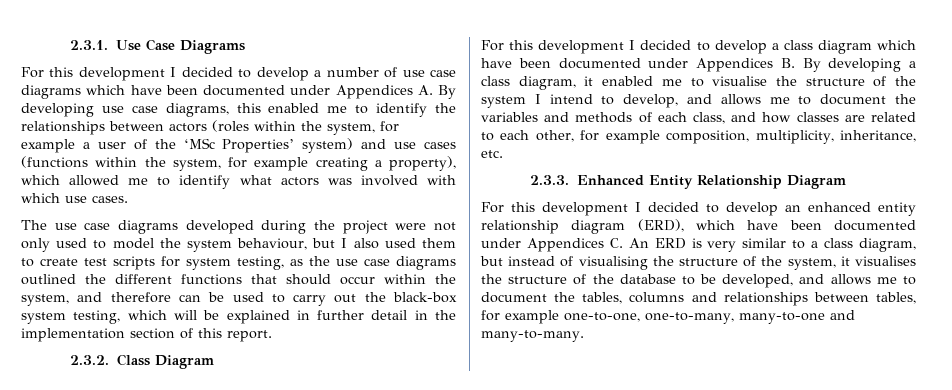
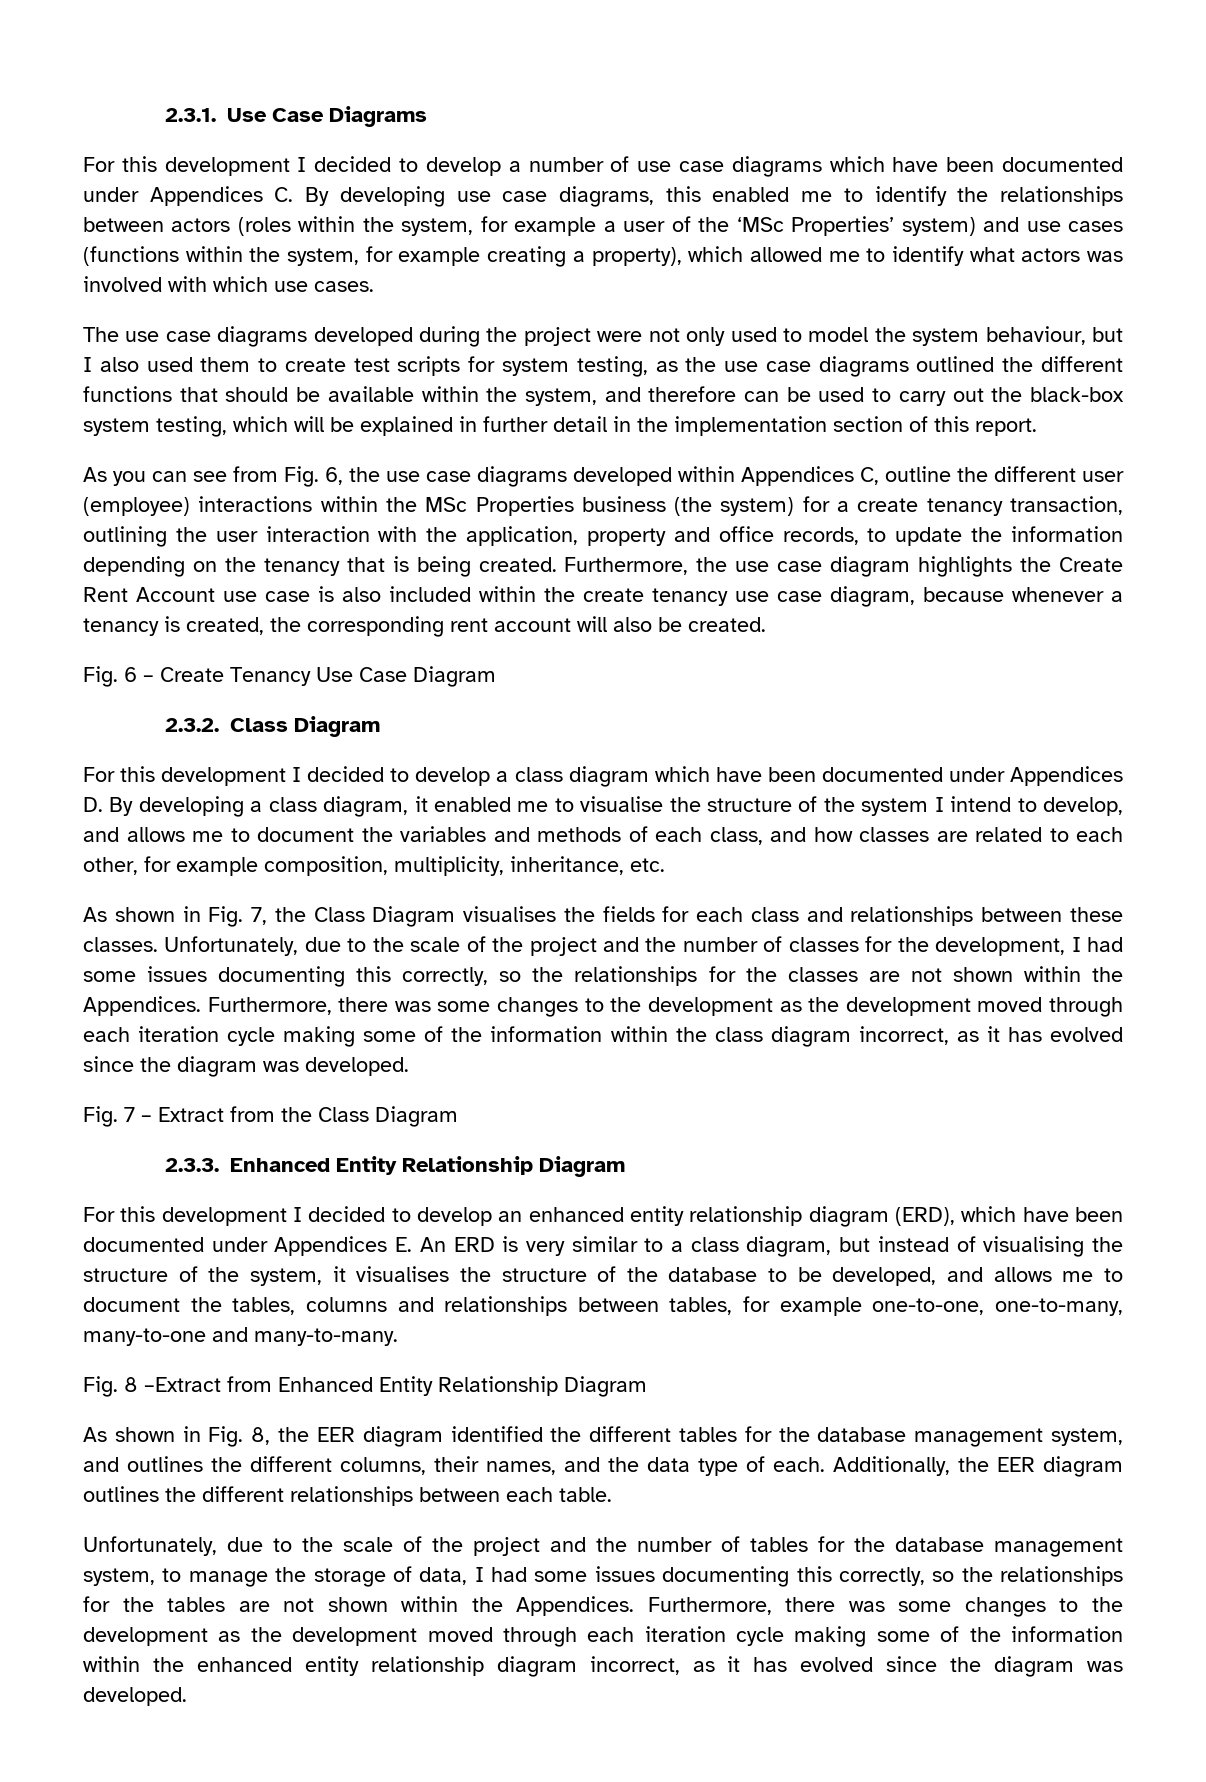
[417,85,433,95] A. -> [274,187,294,202] C.
[340,276,375,285] occur -> [296,386,414,402] be available
(272, 336) none -> [83,466,1124,487] [83,496,1123,516] [83,526,1123,547] [83,556,1123,577] [83,586,1123,607] [83,616,766,637] [83,666,496,687] // As you can see from Fig. 6, the use case diagrams developed within Appendices C, outline the different user (employee) interactions within the MSc Properties business (the system) for a create tenancy transaction, outlining the user interaction with the application, property and office records, to update the information depending on the tenancy that is being created. Furthermore, the use case diagram highlights the Create Rent Account use case is also included within the create tenancy use case diagram, because whenever a tenancy is created, the corresponding rent account will also be created. // Fig. 6 – Create Tenancy Use Case Diagram
[780,58,795,68] B. -> [83,797,103,812] D.
(503, 154) none -> [83,906,1123,927] [83,936,1124,956] [83,966,1124,987] [83,996,1124,1017] [83,1026,1123,1047] [83,1056,409,1077] [83,1106,458,1127] // As shown in Fig. 7, the Class Diagram visualises the fields for each class and relationships between these classes. Unfortunately, due to the scale of the project and the number of classes for the development, I had some issues documenting this correctly, so the relationships for the classes are not shown within the Appendices. Furthermore, there was some changes to the development as the development moved through each iteration cycle making some of the information within the class diagram incorrect, as it has evolved since the diagram was developed. // Fig. 7 – Extract from the Class Diagram
[609,238,623,248] C. -> [395,1237,413,1252] E.
(584, 336) none -> [83,1376,647,1397] [83,1426,1123,1447] [83,1456,1123,1477] [83,1486,612,1506] [83,1536,1123,1557] [83,1566,1123,1587] [83,1596,1123,1617] [83,1626,1123,1647] [83,1656,1124,1677] [83,1687,187,1706] // Fig. 8 –Extract from Enhanced Entity Relationship Diagram // As shown in Fig. 8, the EER diagram identified the different tables for the database management system, and outlines the different columns, their names, and the data type of each. Additionally, the EER diagram outlines the different relationships between each table. // Unfortunately, due to the scale of the project and the number of tables for the database management system, to manage the storage of data, I had some issues documenting this correctly, so the relationships for the tables are not shown within the Appendices. Furthermore, there was some changes to the development as the development moved through each iteration cycle making some of the information within the enhanced entity relationship diagram incorrect, as it has evolved since the diagram was developed.

